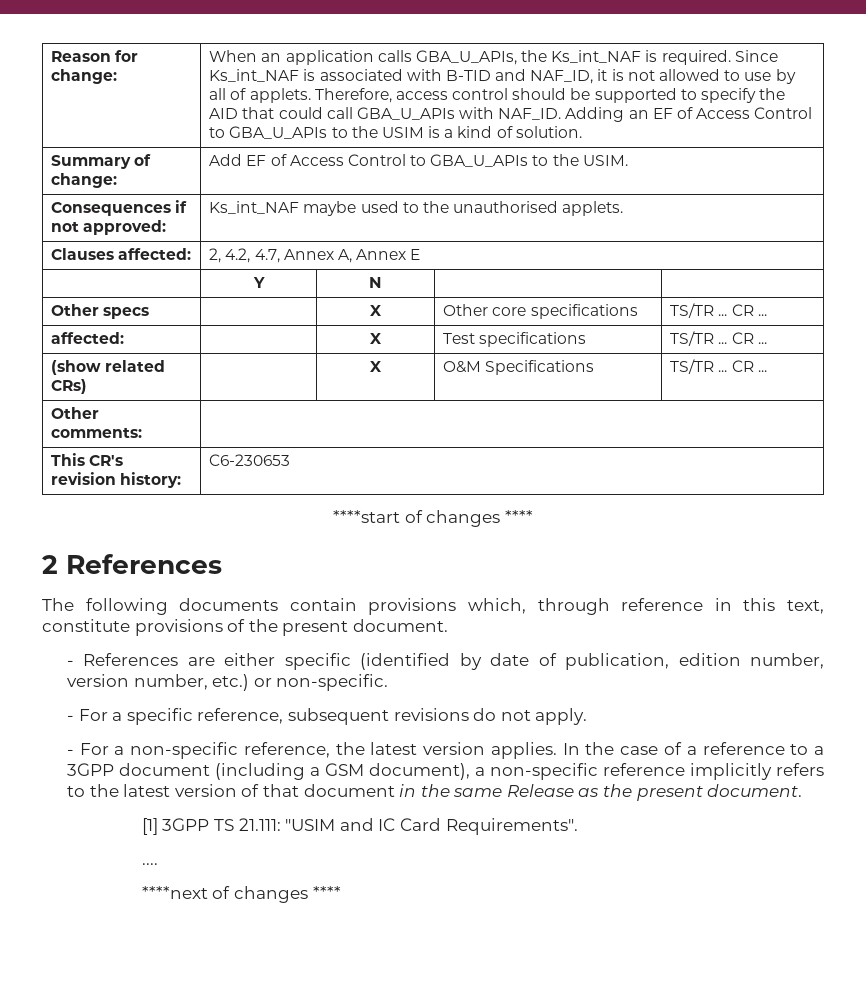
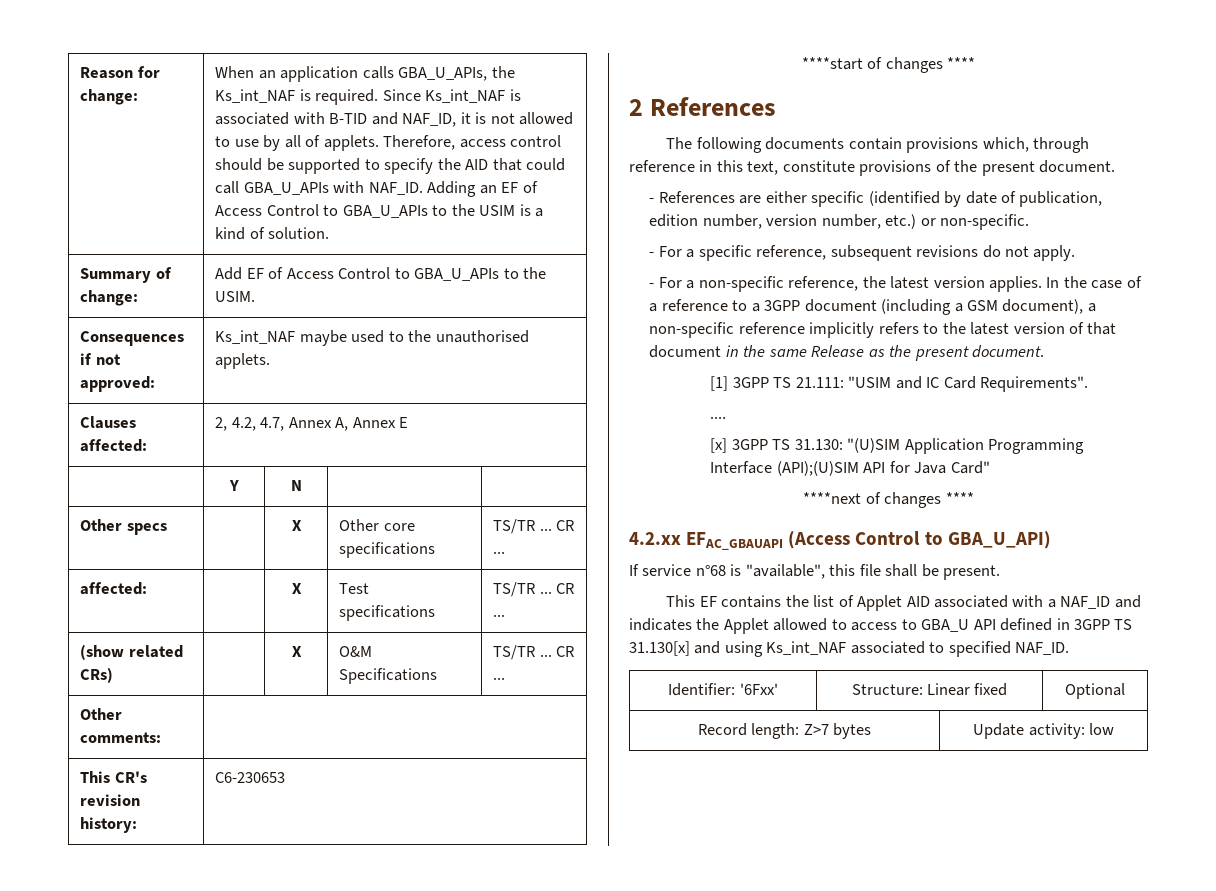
[141,886,341,903] ****next of changes **** -> [710,438,1085,454] [710,461,990,476] [803,492,974,508] [629,531,1051,550] [629,564,1001,580] [666,595,1141,611] [629,618,1133,634] [629,641,1070,657] [668,683,778,696] [851,683,1008,696] [1065,683,1125,699] [697,723,872,739] [973,723,1114,739] [x] 3GPP TS 31.130: "(U)SIM Application Programming Interface (API);(U)SIM API for Java Card" // ****next of changes **** // 4.2.xx EFAC_GBAUAPI (Access Control to GBA_U_API) // If service n°68 is "available", this file shall be present. // This EF contains the list of Applet AID associated with a NAF_ID and indicates the Applet allowed to access to GBA_U API defined in 3GPP TS 31.130[x] and using Ks_int_NAF associated to specified NAF_ID. // Identifier: '6Fxx' | Structure: Linear fixed | Optional // Record length: Z>7 bytes | Update activity: low

